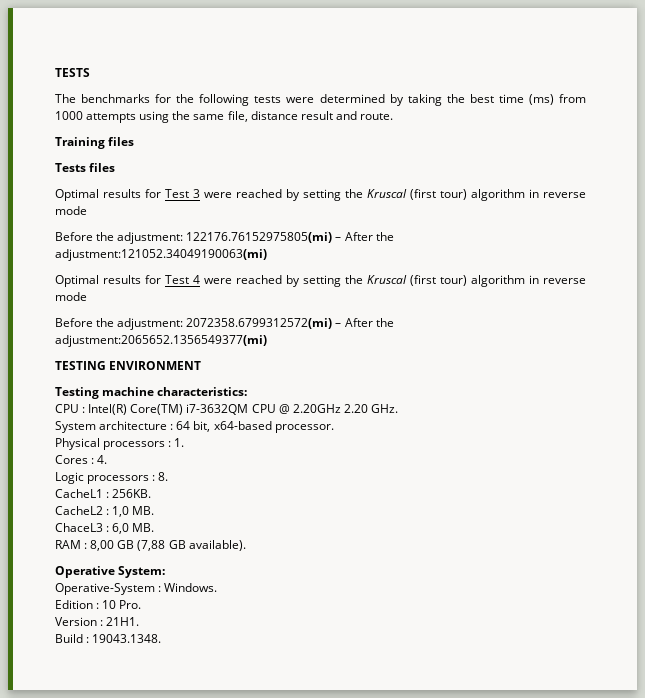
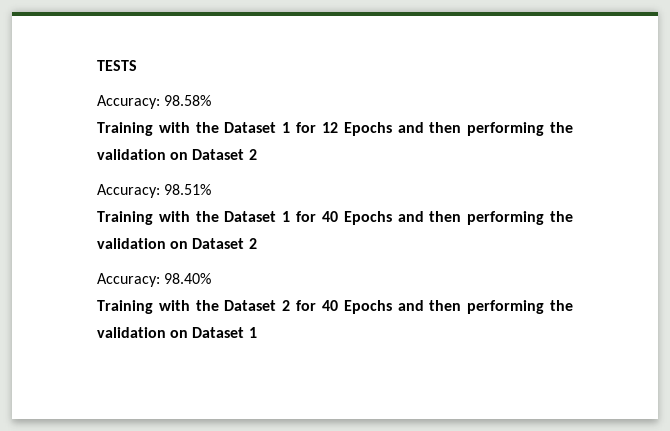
[55,94,586,106] [55,111,393,123] [55,137,135,149] [55,163,116,172] [55,189,586,201] [55,206,87,215] [55,232,394,244] [55,249,267,261] [55,275,586,287] [55,292,87,301] [55,318,394,330] [55,335,267,347] [55,361,202,370] [55,387,248,399] [55,404,398,415] [55,421,334,433] [55,438,185,450] [55,455,108,464] [55,472,169,484] [55,489,152,498] [55,506,155,517] [55,523,155,534] [55,540,246,551] [55,566,166,578] [55,583,218,595] [55,600,142,609] [55,617,140,626] [55,634,162,643] The benchmarks for the following tests were determined by taking the best time (ms) from 1000 attempts using the same file, distance result and route. // Training files // Tests files // Optimal results for Test 3 were reached by setting the Kruscal (first tour) algorithm in reverse mode // Before the adjustment: 122176.76152975805(mi) – After the adjustment:121052.34049190063(mi) // Optimal results for Test 4 were reached by setting the Kruscal (first tour) algorithm in reverse mode // Before the adjustment: 2072358.6799312572(mi) – After the adjustment:2065652.1356549377(mi) // TESTING ENVIRONMENT // Testing machine characteristics: // CPU : Intel(R) Core(TM) i7-3632QM CPU @ 2.20GHz 2.20 GHz. // System architecture : 64 bit, x64-based processor. // Physical processors : 1. // Cores : 4. // Logic processors : 8. // CacheL1 : 256KB. // CacheL2 : 1,0 MB. // ChaceL3 : 6,0 MB. // RAM : 8,00 GB (7,88 GB available). // Operative System: // Operative-System : Windows. // Edition : 10 Pro. // Version : 21H1. // Build : 19043.1348. -> [97,95,212,109] [97,122,573,136] [97,149,257,160] [97,184,212,198] [97,211,573,225] [97,238,257,249] [97,273,212,287] [97,300,573,314] [97,327,257,338] Accuracy: 98.58% // Training with the Dataset 1 for 12 Epochs and then performing the validation on Dataset 2 // Accuracy: 98.51% // Training with the Dataset 1 for 40 Epochs and then performing the validation on Dataset 2 // Accuracy: 98.40% // Training with the Dataset 2 for 40 Epochs and then performing the validation on Dataset 1

